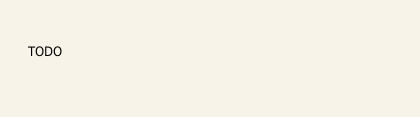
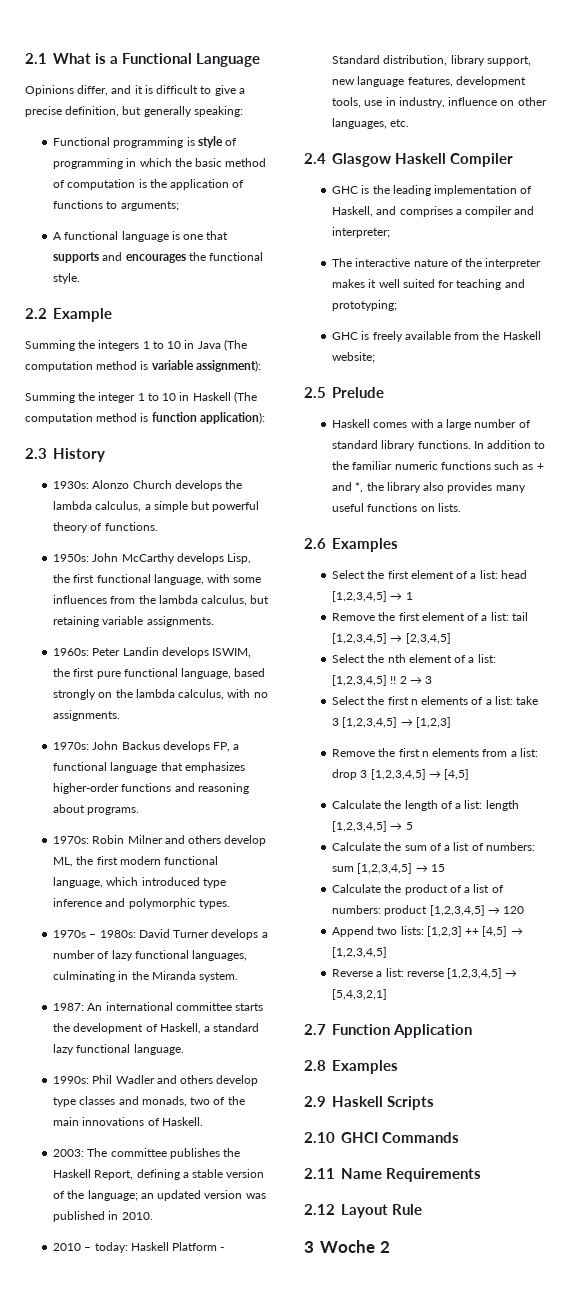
[27,46,62,57] TODO -> [25,53,261,67] [25,85,245,96] [25,106,243,117] [53,136,238,148] [53,158,267,169] [53,179,245,190] [53,200,179,211] [53,231,229,242] [53,252,264,263] [53,273,81,284] [25,308,112,322] [25,339,247,351] [25,360,261,372] [25,391,257,403] [25,412,265,424] [25,448,105,462] [53,480,243,491] [53,501,260,512] [53,522,158,533] [53,553,252,564] [53,574,262,585] [53,595,270,606] [53,616,214,627] [53,647,252,658] [53,668,266,679] [53,689,268,700] [53,710,121,721] [53,741,240,752] [53,762,245,773] [53,783,249,794] [53,804,140,815] [53,835,267,846] [53,856,219,867] [53,877,226,888] [53,898,230,909] [53,929,268,940] [53,950,248,961] [53,971,239,982] [53,1002,264,1011] [53,1023,260,1034] [53,1044,184,1055] [53,1075,259,1086] [53,1096,245,1107] [53,1117,203,1126] [53,1148,241,1159] [53,1169,265,1180] [53,1190,266,1201] [53,1211,153,1222] [53,1242,225,1253] [332,55,531,66] [332,76,526,87] [332,97,547,108] [332,118,410,129] [304,153,514,167] [332,185,533,196] [332,206,535,217] [332,227,391,238] [332,258,542,269] [332,279,525,290] [332,300,398,311] [332,331,541,342] [332,352,376,363] [304,387,384,398] [332,419,531,430] [332,440,546,451] [332,461,544,470] [332,482,526,493] [332,503,461,512] [304,538,398,552] [332,570,527,579] [332,591,413,602] [332,612,528,621] [332,633,451,644] [332,654,496,663] [332,675,433,686] [332,696,539,705] [332,717,451,728] [332,748,538,757] [332,769,470,780] [332,800,519,811] [332,821,413,832] [332,842,535,851] [332,863,445,874] [332,884,504,895] [332,905,525,916] [332,926,523,937] [332,947,388,958] [332,968,518,979] [332,989,388,1000] [304,1024,473,1038] [304,1060,398,1074] [304,1096,435,1110] [304,1132,460,1143] [304,1168,482,1182] [304,1204,423,1218] [304,1240,390,1253] 2.1 What is a Functional Language // Opinions differ, and it is difficult to give a precise definition, but generally speaking: // Functional programming is style of programming in which the basic method of computation is the application of functions to arguments; // A functional language is one that supports and encourages the functional style. // 2.2 Example // Summing the integers 1 to 10 in Java (The computation method is variable assignment): // Summing the integer 1 to 10 in Haskell (The computation method is function application): // 2.3 History // 1930s: Alonzo Church develops the lambda calculus, a simple but powerful theory of functions. // 1950s: John McCarthy develops Lisp, the first functional language, with some influences from the lambda calculus, but retaining variable assignments. // 1960s: Peter Landin develops ISWIM, the first pure functional language, based strongly on the lambda calculus, with no assignments. // 1970s: John Backus develops FP, a functional language that emphasizes higher-order functions and reasoning about programs. // 1970s: Robin Milner and others develop ML, the first modern functional language, which introduced type inference and polymorphic types. // 1970s – 1980s: David Turner develops a number of lazy functional languages, culminating in the Miranda system. // 1987: An international committee starts the development of Haskell, a standard lazy functional language. // 1990s: Phil Wadler and others develop type classes and monads, two of the main innovations of Haskell. // 2003: The committee publishes the Haskell Report, defining a stable version of the language; an updated version was published in 2010. // 2010 – today: Haskell Platform - Standard distribution, library support, new language features, development tools, use in industry, influence on other languages, etc. // 2.4 Glasgow Haskell Compiler // GHC is the leading implementation of Haskell, and comprises a compiler and interpreter; // The interactive nature of the interpreter makes it well suited for teaching and prototyping; // GHC is freely available from the Haskell website; // 2.5 Prelude // Haskell comes with a large number of standard library functions. In addition to the familiar numeric functions such as + and *, the library also provides many useful functions on lists. // 2.6 Examples // Select the first element of a list: head [1,2,3,4,5] → 1 // Remove the first element of a list: tail [1,2,3,4,5] → [2,3,4,5] // Select the nth element of a list: [1,2,3,4,5] !! 2 → 3 // Select the first n elements of a list: take 3 [1,2,3,4,5] → [1,2,3] // Remove the first n elements from a list: drop 3 [1,2,3,4,5] → [4,5] // Calculate the length of a list: length [1,2,3,4,5] → 5 // Calculate the sum of a list of numbers: sum [1,2,3,4,5] → 15 // Calculate the product of a list of numbers: product [1,2,3,4,5] → 120 // Append two lists: [1,2,3] ++ [4,5] → [1,2,3,4,5] // Reverse a list: reverse [1,2,3,4,5] → [5,4,3,2,1] // 2.7 Function Application // 2.8 Examples // 2.9 Haskell Scripts // 2.10 GHCI Commands // 2.11 Name Requirements // 2.12 Layout Rule // 3 Woche 2

